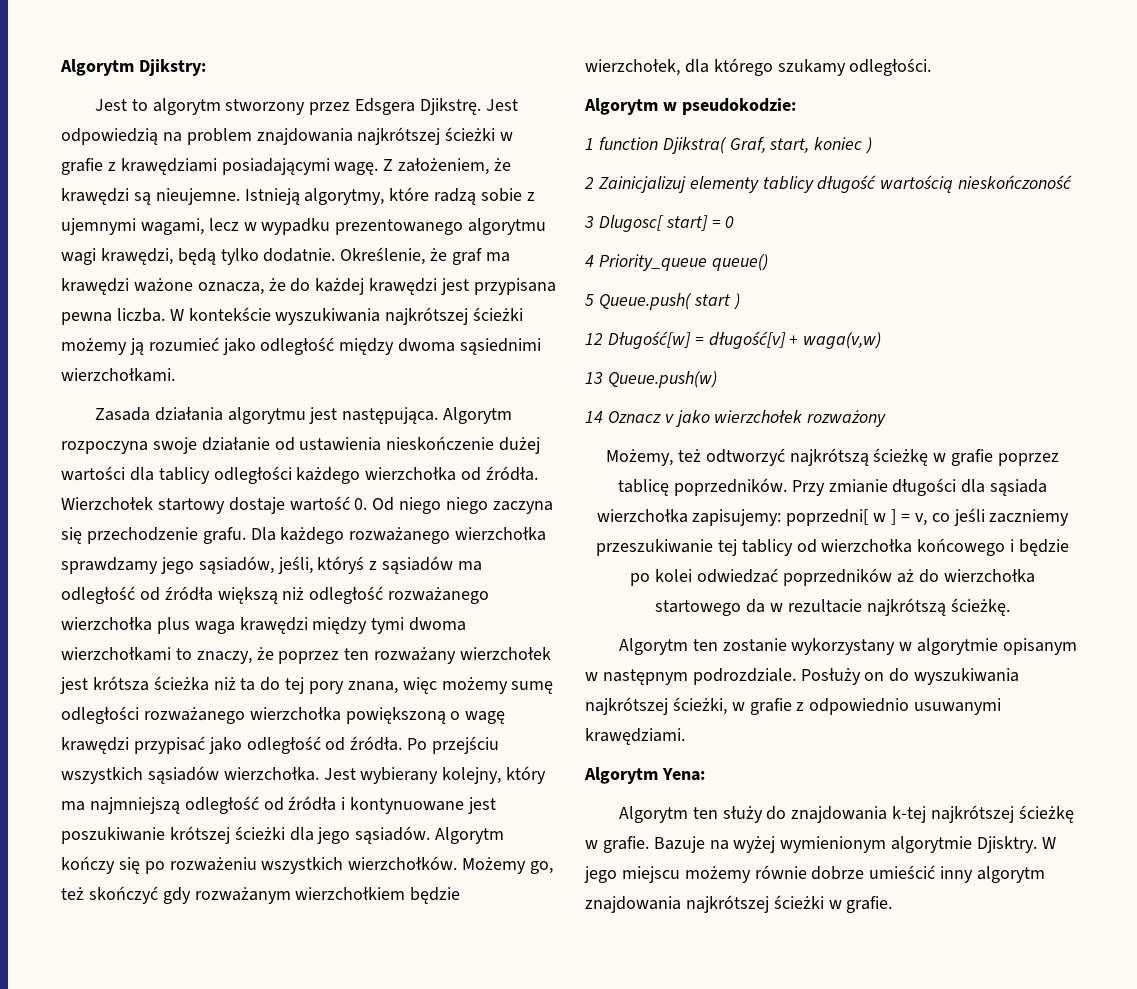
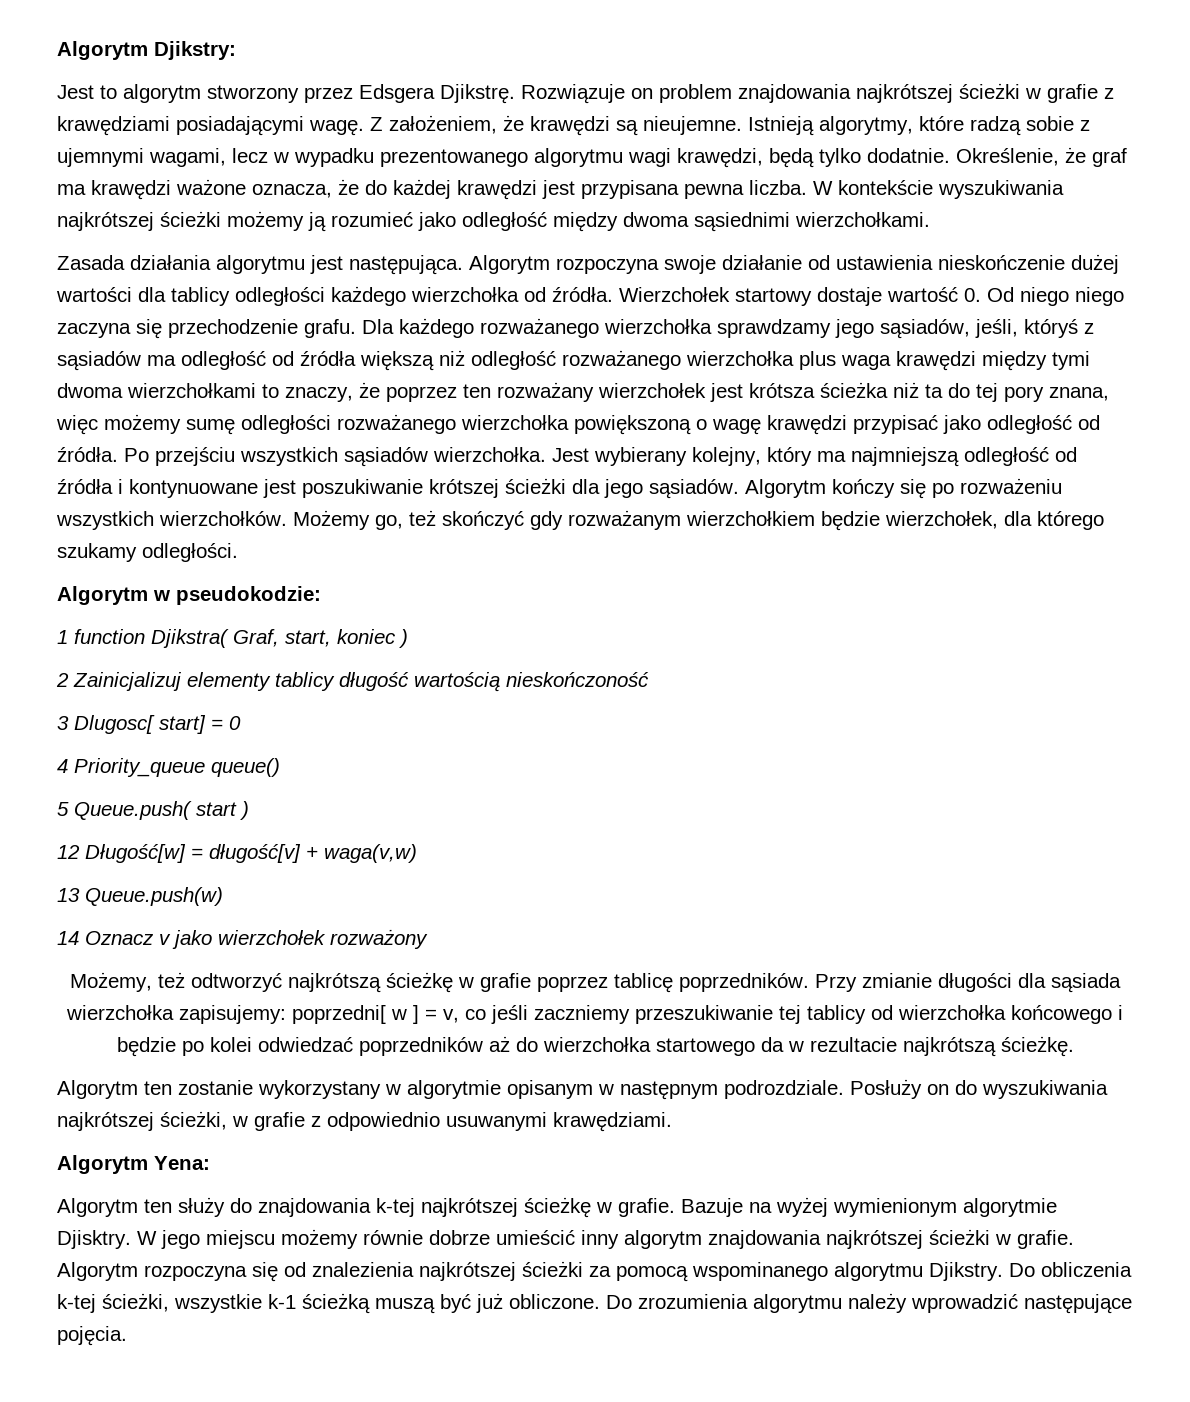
[485,99,518,111] [61,128,182,145] Jest odpowiedzią na -> [521,84,653,104] Rozwiązuje on
(893, 904) none -> [57,1261,1132,1282] [57,1293,1132,1314] [57,1326,127,1346] Algorytm rozpoczyna się od znalezienia najkrótszej ścieżki za pomocą wspominanego algorytmu Djikstry. Do obliczenia k-tej ścieżki, wszystkie k-1 ścieżką muszą być już obliczone. Do zrozumienia algorytmu należy wprowadzić następujące pojęcia.

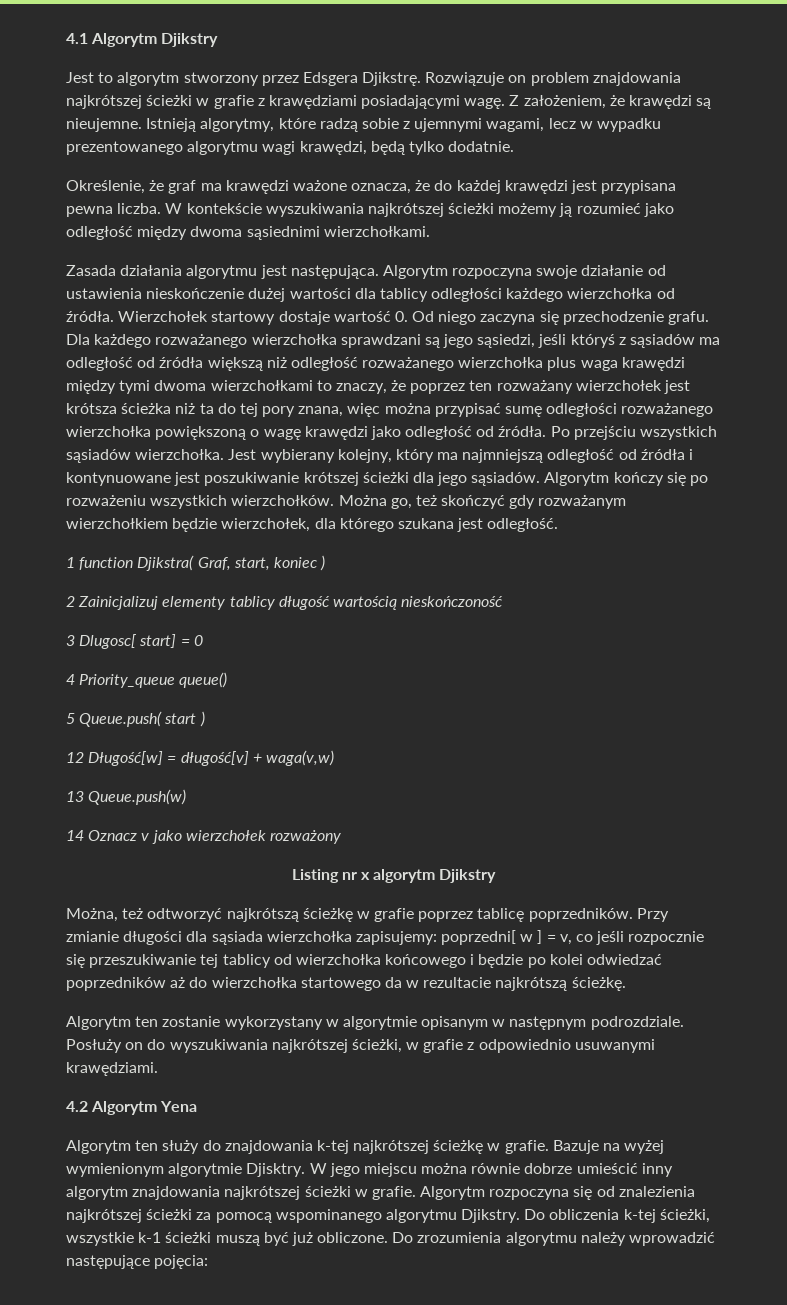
[57,41,236,60] Algorytm Djikstry: -> [66,33,219,47] 4.1 Algorytm Djikstry
(950, 155) none -> (515, 146) //
[1075,287,1124,306] niego -> (477, 318) none
[717,319,1018,339] sprawdzamy jego sąsiadów, jeśli, -> [340,334,567,348] sprawdzani są jego sąsiedzi, jeśli
[104,414,181,434] możemy -> [384,403,501,417] można przypisać
[853,415,938,434] przypisać -> (368, 433) none
[293,510,370,530] Możemy -> [338,495,387,506] Można
[57,543,238,562] [57,586,321,605] szukamy odległości. // Algorytm w pseudokodzie: -> [397,518,559,532] szukana jest odległość.
[70,972,152,992] Możemy, -> [291,869,497,883] [66,908,118,922] Listing nr x algorytm Djikstry // Można,
[534,1005,630,1024] zaczniemy -> [628,931,705,945] [66,954,85,968] rozpocznie się
[57,1155,210,1174] Algorytm Yena: -> [66,1101,198,1115] 4.2 Algorytm Yena
[281,1229,358,1249] możemy -> [421,1163,468,1174] można
[302,1293,370,1314] ścieżką -> [165,1232,212,1243] ścieżki
[57,1326,127,1346] pojęcia. -> [154,1255,209,1269] pojęcia:

